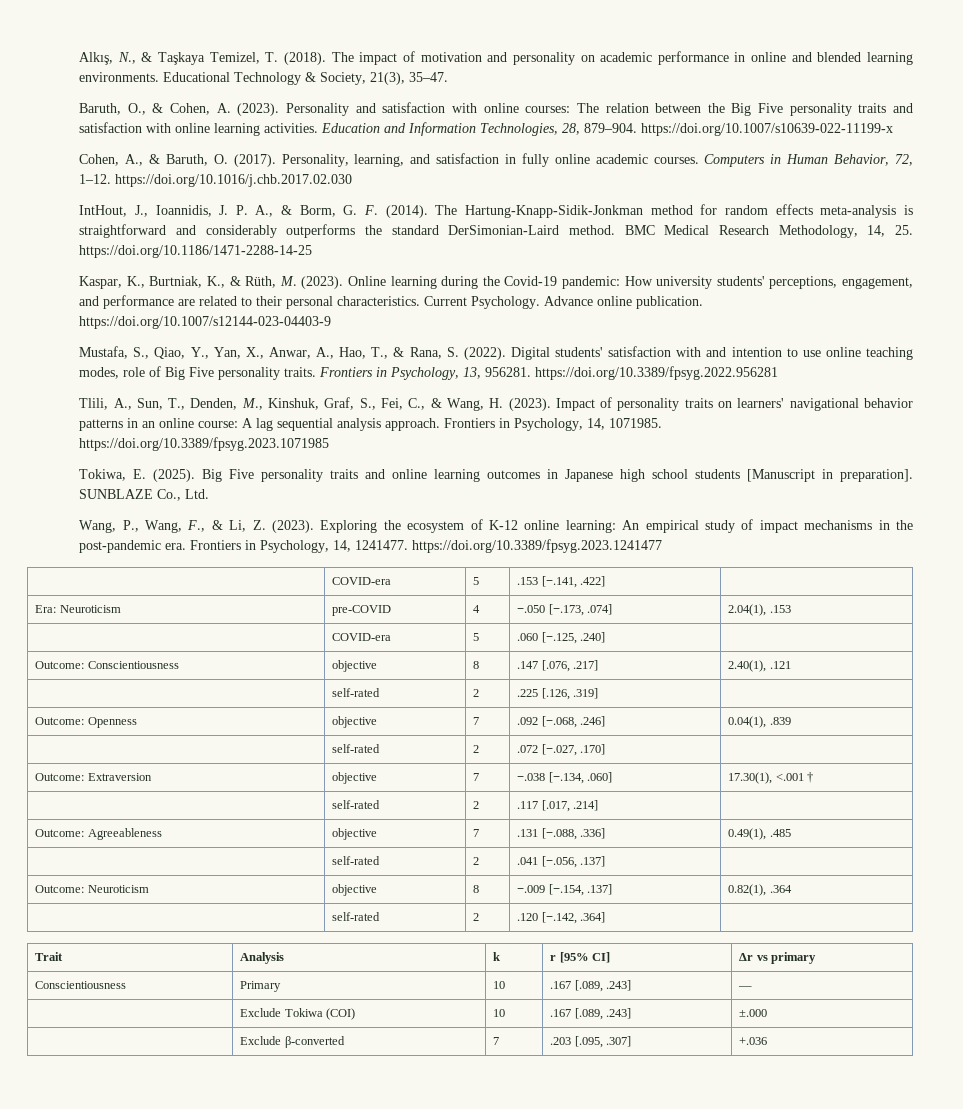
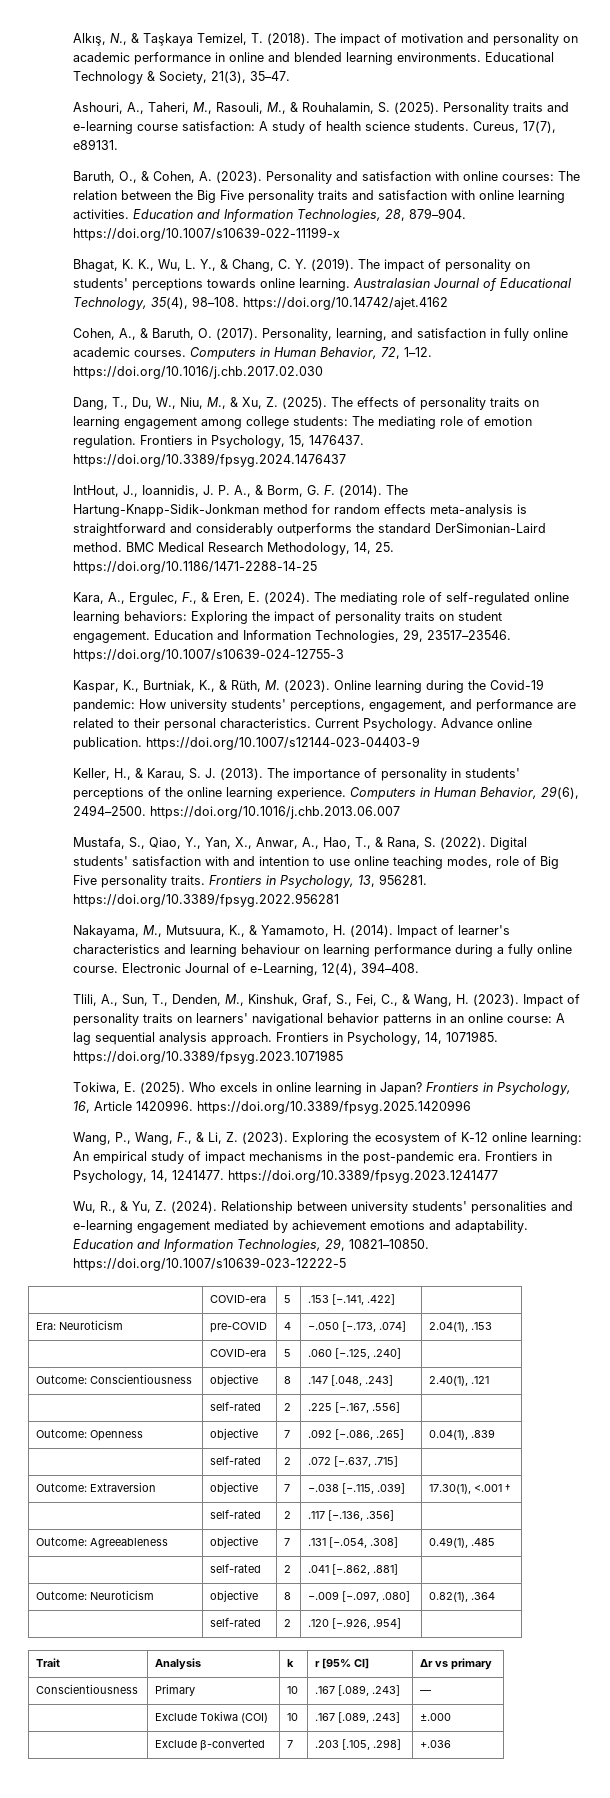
(449, 77) none -> [72,102,569,115] [72,121,556,134] [72,139,118,150] // Ashouri, A., Taheri, M., Rasouli, M., & Rouhalamin, S. (2025). Personality traits and e-learning course satisfaction: A study of health science students. Cureus, 17(7), e89131.
(894, 129) none -> [72,258,530,272] [72,278,571,291] [72,296,448,310] // Bhagat, K. K., Wu, L. Y., & Chang, C. Y. (2019). The impact of personality on students' perceptions towards online learning. Australasian Journal of Educational Technology, 35(4), 98–108. https://doi.org/10.14742/ajet.4162
(353, 180) none -> [72,397,539,410] [72,416,532,429] [72,435,364,448] [72,453,346,467] // Dang, T., Du, W., Niu, M., & Xu, Z. (2025). The effects of personality traits on learning engagement among college students: The mediating role of emotion regulation. Frontiers in Psychology, 15, 1476437. https://doi.org/10.3389/fpsyg.2024.1476437
(313, 251) none -> [72,592,569,605] [72,611,502,624] [72,629,511,643] [72,648,344,662] // Kara, A., Ergulec, F., & Eren, E. (2024). The mediating role of self-regulated online learning behaviors: Exploring the impact of personality traits on student engagement. Education and Information Technologies, 29, 23517–23546. https://doi.org/10.1007/s10639-024-12755-3
(332, 322) none -> [72,768,520,781] [72,786,579,800] [72,805,400,819] // Keller, H., & Karau, S. J. (2013). The importance of personality in students' perceptions of the online learning experience. Computers in Human Behavior, 29(6), 2494–2500. https://doi.org/10.1016/j.chb.2013.06.007
(779, 373) none -> [72,925,510,938] [72,944,572,957] [72,962,419,976] // Nakayama, M., Mutsuura, K., & Yamamoto, H. (2014). Impact of learner's characteristics and learning behaviour on learning performance during a fully online course. Electronic Journal of e-Learning, 12(4), 394–408.
[202,469,913,482] [79,489,210,501] Big Five personality traits and online learning outcomes in Japanese high school students [Manuscript in preparation]. SUNBLAZE Co., Ltd. -> [188,1082,571,1095] [72,1100,471,1114] Who excels in online learning in Japan? Frontiers in Psychology, 16, Article 1420996. https://doi.org/10.3389/fpsyg.2025.1420996
(663, 546) none -> [72,1201,573,1214] [72,1220,528,1233] [72,1238,429,1252] [72,1257,346,1271] // Wu, R., & Yu, Z. (2024). Relationship between university students' personalities and e-learning engagement mediated by achievement emotions and adaptability. Education and Information Technologies, 29, 10821–10850. https://doi.org/10.1007/s10639-023-12222-5
[541,660,599,672] [.076, .217] -> [331,1375,394,1386] [.048, .243]
[541,688,599,700] [.126, .319] -> [335,1402,401,1413] [−.167, .556]
[541,716,606,728] [−.068, .246] -> [335,1429,405,1440] [−.086, .265]
[541,744,606,756] [−.027, .170] -> [334,1456,399,1467] [−.637, .715]
[548,772,613,784] [−.134, .060] -> [342,1483,406,1494] [−.115, .039]
[541,800,599,812] [.017, .214] -> [328,1510,395,1521] [−.136, .356]
[541,828,606,840] [−.088, .336] -> [329,1537,399,1548] [−.054, .308]
[541,856,606,868] [−.056, .137] -> [332,1564,399,1575] [−.862, .881]
[548,884,613,896] [−.154, .137] -> [342,1591,411,1602] [−.097, .080]
[541,912,606,924] [−.142, .364] -> [332,1618,402,1629] [−.926, .954]
[574,1036,632,1048] [.095, .307] -> [342,1739,402,1750] [.105, .298]

